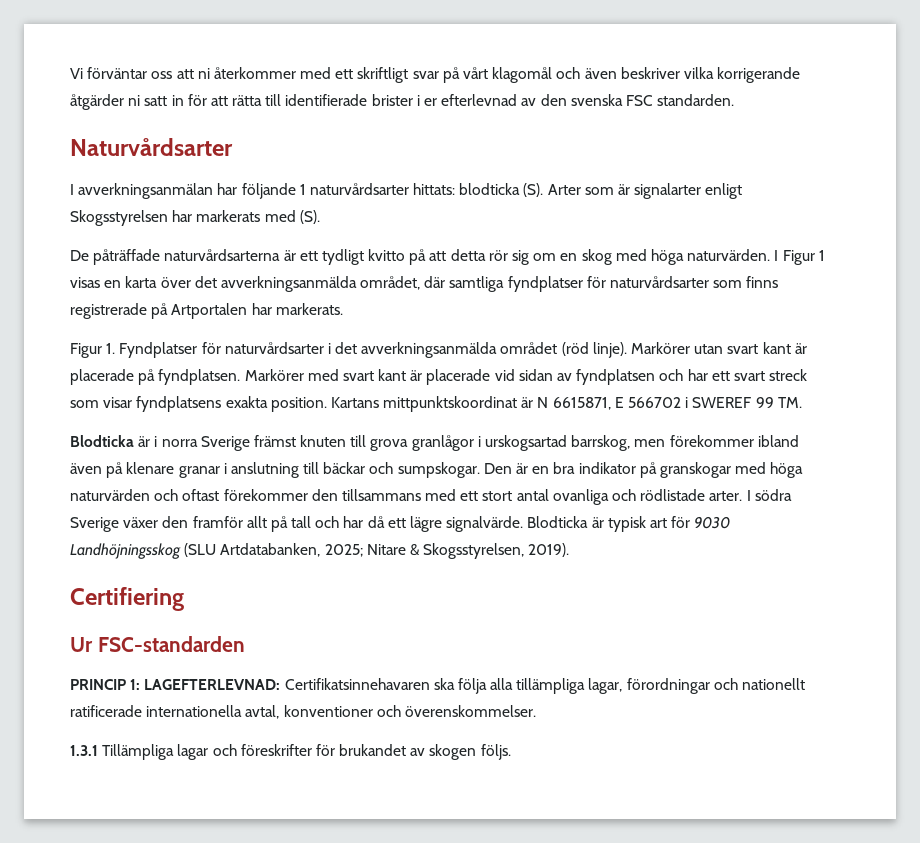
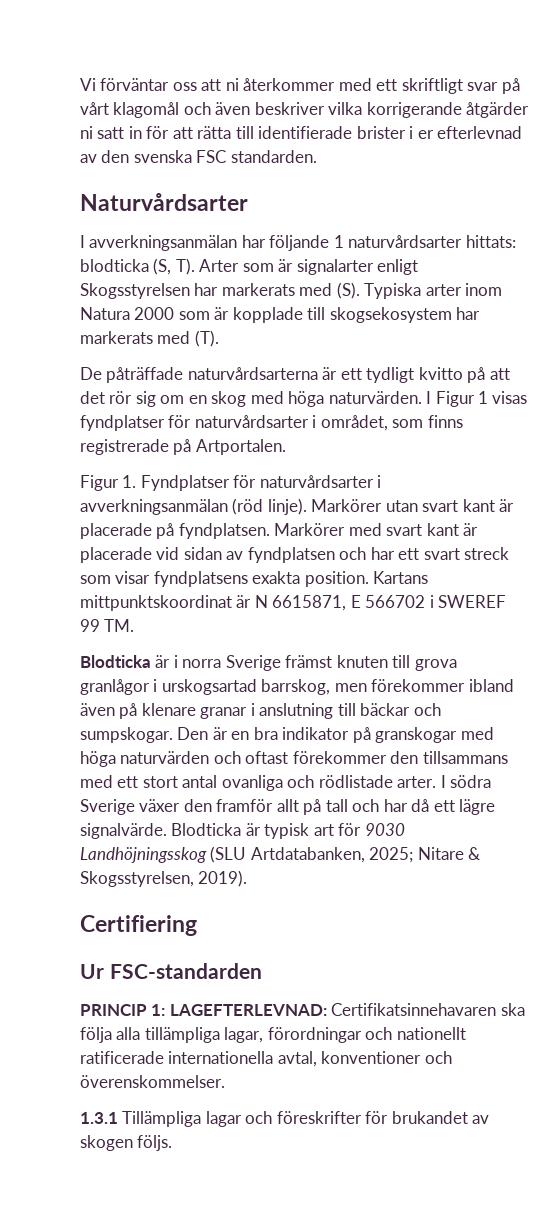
[523,183,544,197] (S). -> [153,258,195,275] (S, T).
(320, 217) none -> [364,283,503,299] [80,307,481,323] [80,330,219,347] Typiska arter inom Natura 2000 som är kopplade till skogsekosystem har markerats med (T).
[450,249,486,261] detta -> [80,391,105,404] det
[104,276,505,292] en karta över det avverkningsanmälda området, där samtliga -> (528, 397) none
(710, 282) none -> [312,415,388,431] i området,
[171,303,343,319] Artportalen har markerats. -> [195,439,286,455] Artportalen.
[335,342,558,358] det avverkningsanmälda området -> [80,499,228,515] avverkningsanmälan

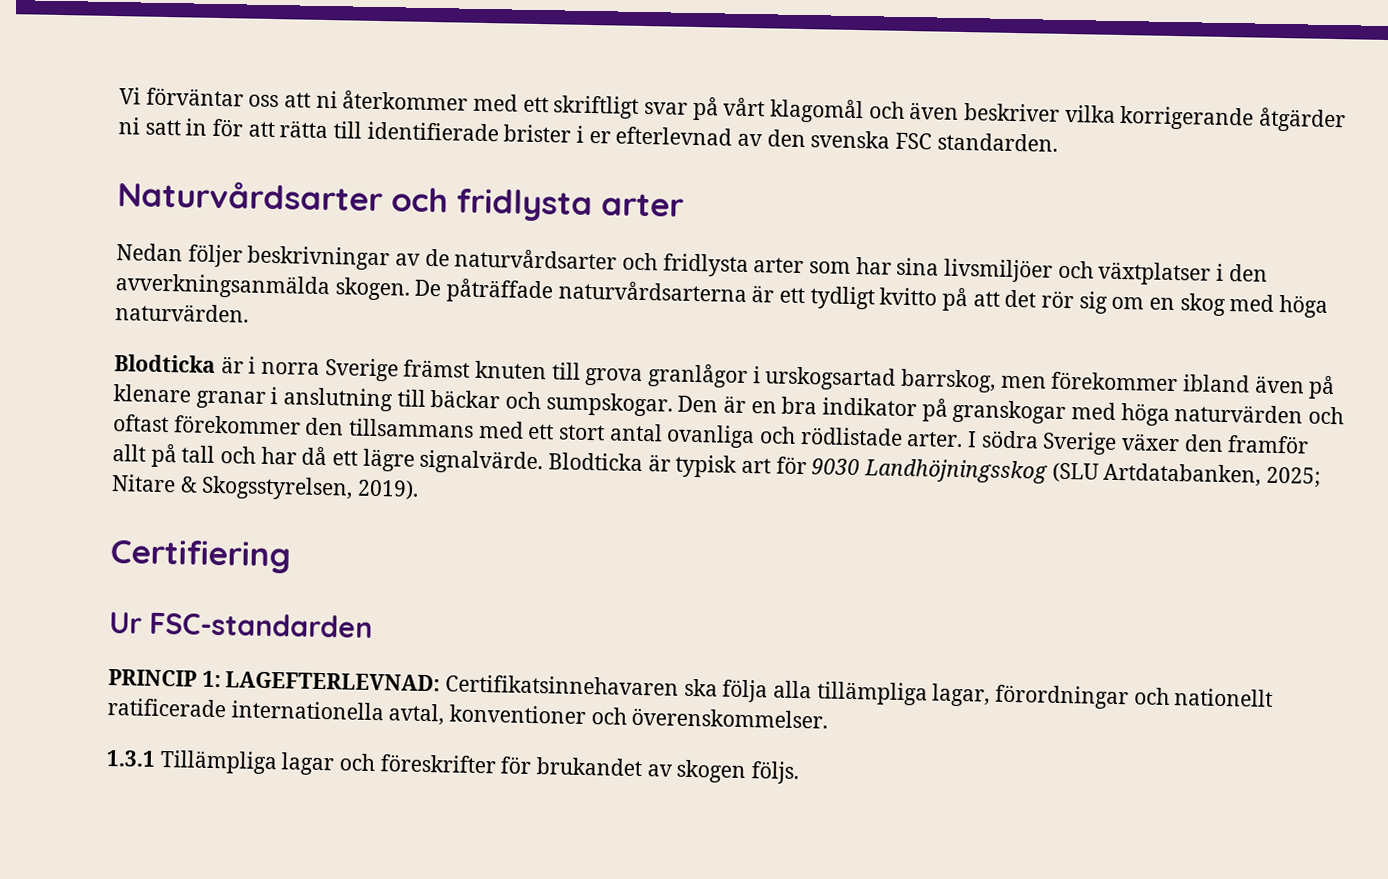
[80,235,516,251] [80,258,419,275] [80,282,503,299] [80,307,481,323] [80,330,219,347] // I avverkningsanmälan har följande 1 naturvårdsarter hittats: blodticka (S, T). Arter som är signalarter enligt Skogsstyrelsen har markerats med (S). Typiska arter inom Natura 2000 som är kopplade till skogsekosystem har markerats med (T). // -> [391,187,684,223] [116,243,1268,286] [115,273,410,301] och fridlysta arter // Nedan följer beskrivningar av de naturvårdsarter och fridlysta arter som har sina livsmiljöer och växtplatser i den avverkningsanmälda skogen.
[426,391,528,407] [80,415,463,431] [80,439,286,455] [80,475,382,491] [80,498,515,515] [80,523,479,539] [80,547,510,563] [80,571,429,587] [80,595,507,611] [80,619,135,632] I Figur 1 visas fyndplatser för naturvårdsarter i området, som finns registrerade på Artportalen. // Figur 1. Fyndplatser för naturvårdsarter i avverkningsanmälan (röd linje). Markörer utan svart kant är placerade på fyndplatsen. Markörer med svart kant är placerade vid sidan av fyndplatsen och har ett svart streck som visar fyndplatsens exakta position. Kartans mittpunktskoordinat är N 6615871, E 566702 i SWEREF 99 TM. -> (249, 313) none

